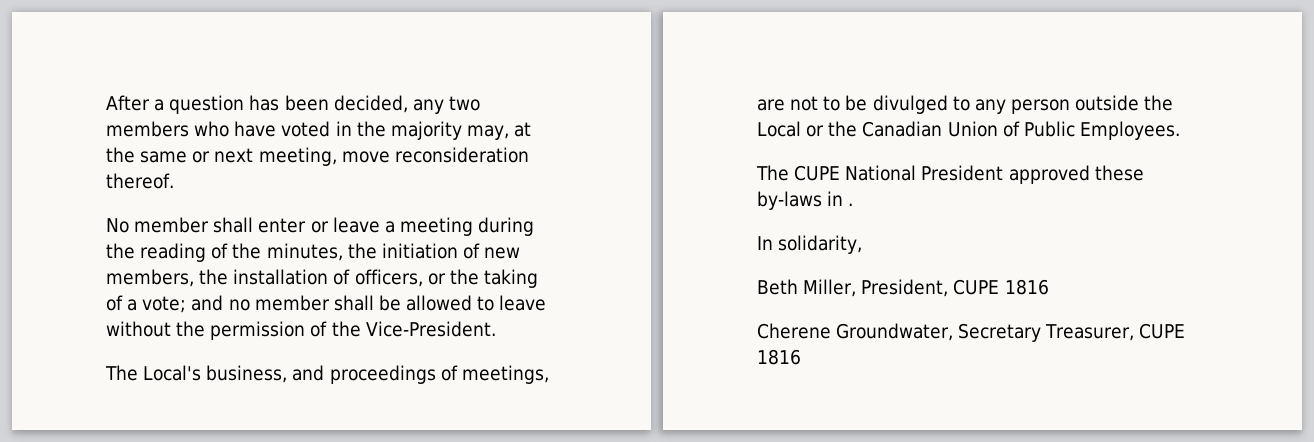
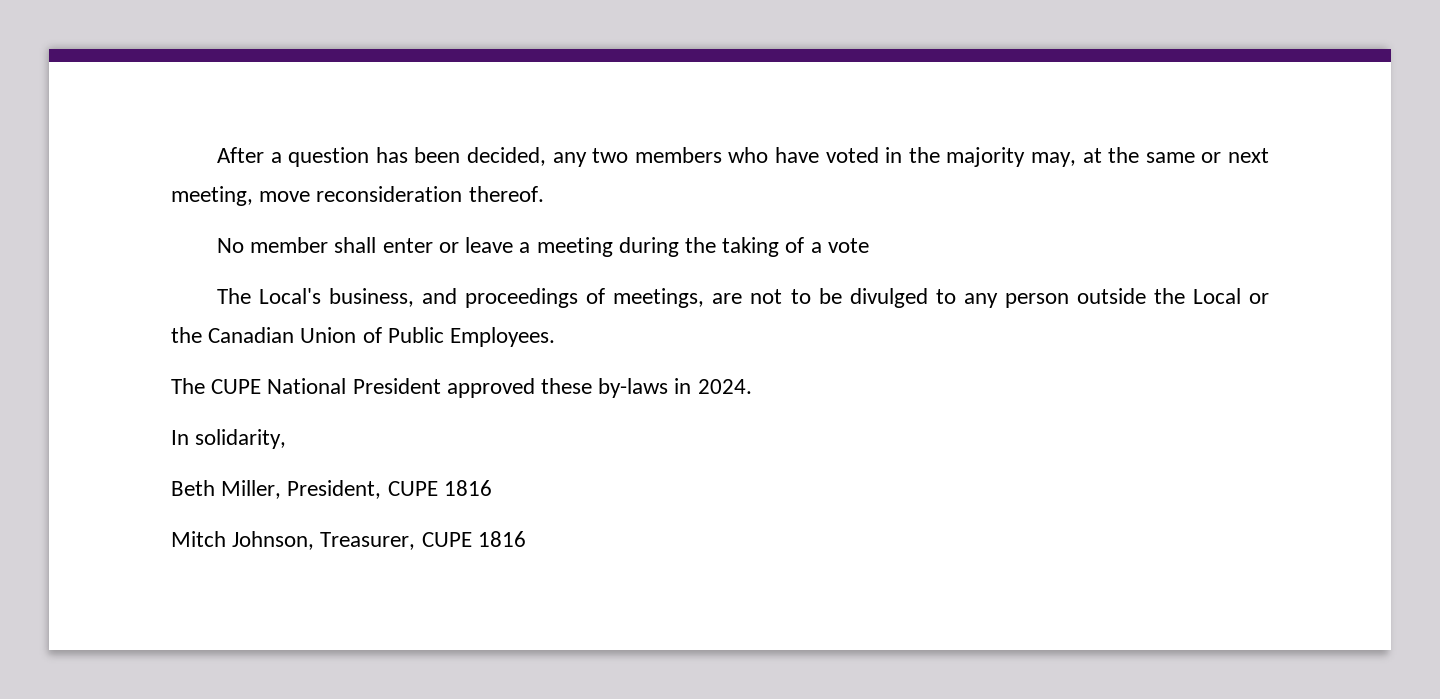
[140,243,521,262] [106,269,538,288] [106,295,547,313] [106,321,496,340] reading of the minutes, the initiation of new members, the installation of officers, or the taking of a vote; and no member shall be allowed to leave without the permission of the Vice-President. -> [722,237,869,257] taking of a vote
[848,203,854,206] . -> [697,379,752,394] 2024.
[757,323,1042,342] Cherene Groundwater, Secretary -> [171,531,315,550] Mitch Johnson,

